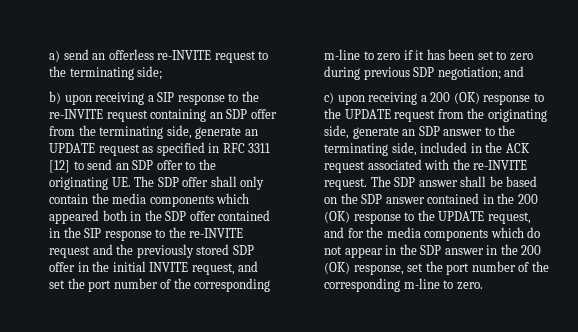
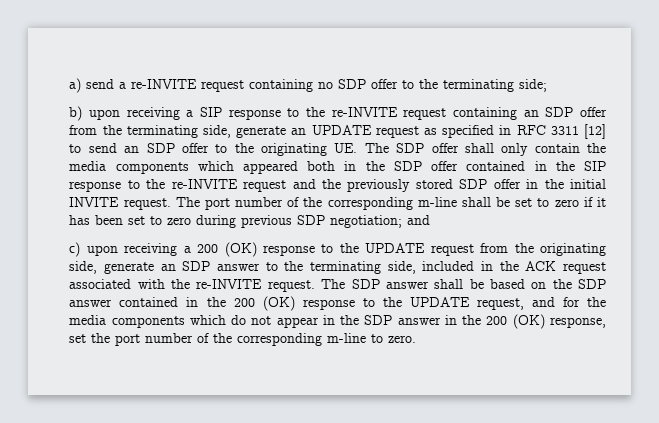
[92,49,256,63] an offerless re-INVITE request -> [119,79,399,92] a re-INVITE request containing no SDP offer
[191,261,259,275] [49,278,271,292] [324,49,361,60] request, and set the port number of the corresponding m-line -> [123,197,533,210] request. The port number of the corresponding m-line shall be set

